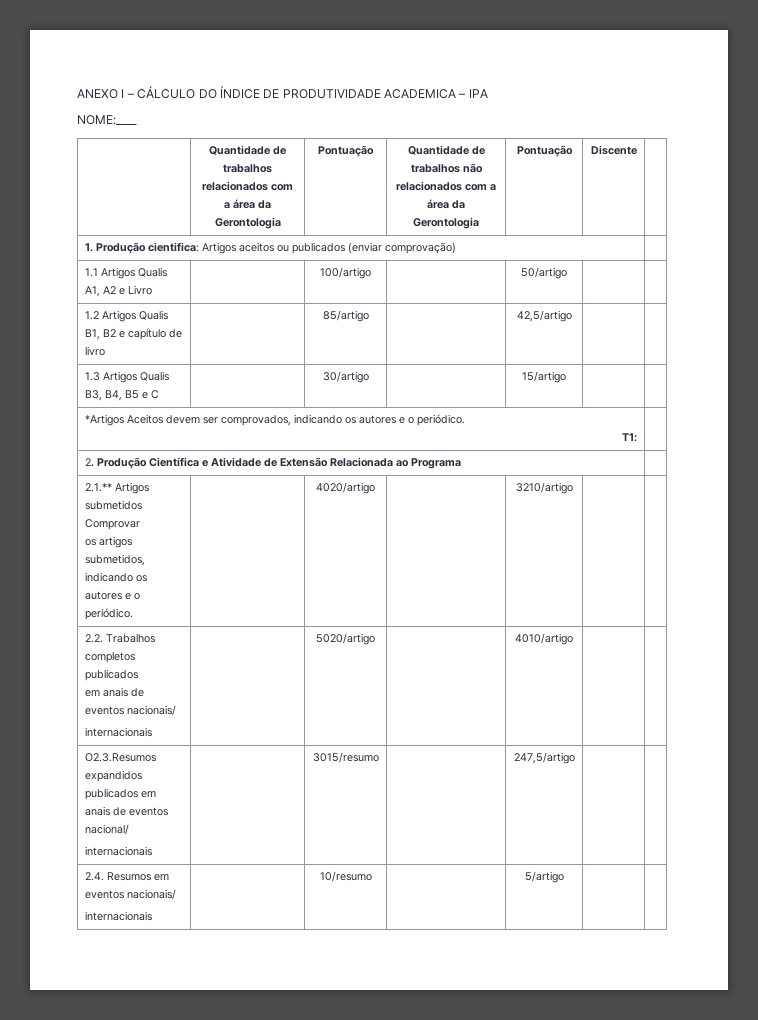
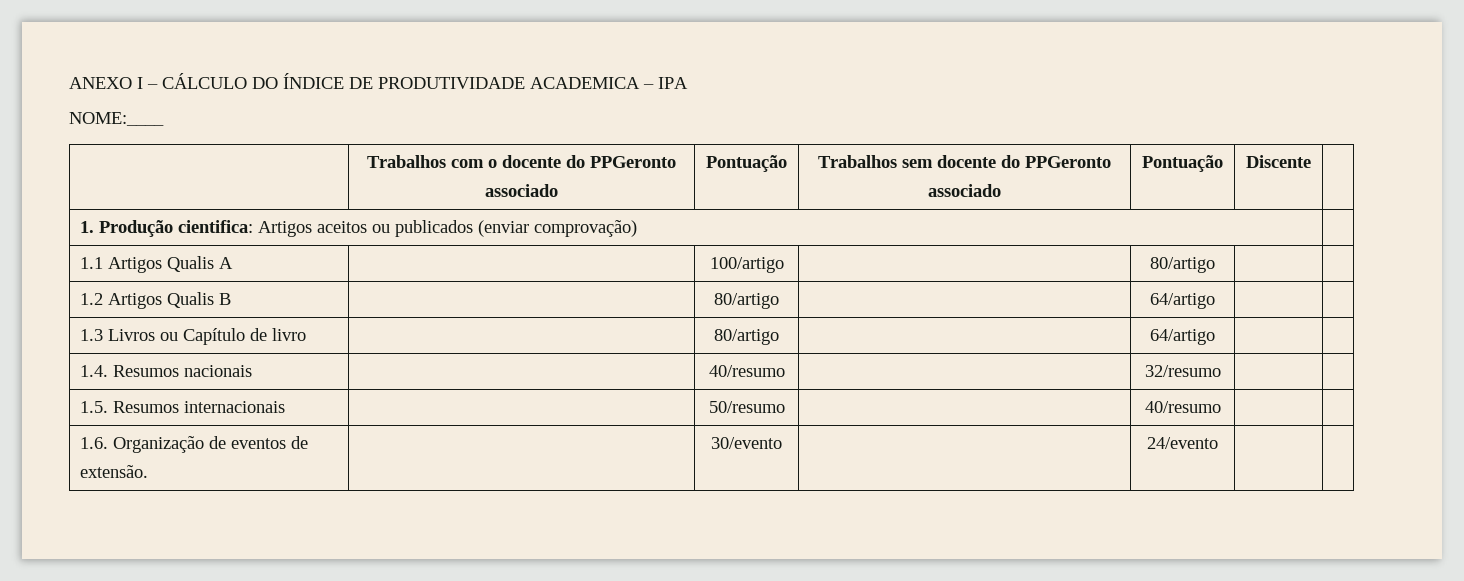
[209,145,286,155] [223,164,272,173] [202,181,293,191] [224,199,271,209] [214,217,281,229] [318,145,374,157] [407,145,485,155] [410,163,483,173] [396,181,496,191] [427,199,465,209] [413,217,479,229] Quantidade de trabalhos relacionados com a área da Gerontologia | Pontuação | Quantidade de trabalhos não relacionados com a área da Gerontologia -> [367,155,676,168] [485,184,558,197] [706,155,787,172] [818,155,1111,168] [928,184,1001,197] Trabalhos com o docente do PPGeronto associado | Pontuação | Trabalhos sem docente do PPGeronto associado
[84,285,152,297] A1, A2 e Livro -> [218,257,233,269] A
[521,267,567,279] 50/artigo -> [1150,257,1215,273] 80/artigo
[84,328,182,340] [84,346,105,356] [322,310,369,322] [516,310,572,322] [84,371,169,383] [84,390,159,401] [322,371,369,383] [522,371,566,383] [84,414,465,426] [622,433,638,442] [84,457,461,469] [84,482,149,494] [84,500,142,510] [84,519,140,530] [84,536,132,548] [84,554,145,566] [84,572,147,582] [84,591,140,600] [84,608,133,620] [316,482,375,494] [515,482,573,494] [84,634,155,643] [84,652,135,663] [84,669,138,681] [84,687,144,697] [84,705,176,716] [84,727,152,737] [316,633,375,645] [515,633,573,645] [84,753,156,762] [84,770,142,782] [84,788,156,800] [84,806,168,816] [84,824,129,835] [84,846,152,856] [312,752,379,763] [513,752,575,764] [84,872,169,881] [84,889,176,900] [84,911,152,921] [319,871,372,882] [524,871,564,883] B1, B2 e capítulo de livro | | 85/artigo | | 42,5/artigo | | // 1.3 Artigos Qualis B3, B4, B5 e C | | 30/artigo | | 15/artigo | | // *Artigos Aceitos devem ser comprovados, indicando os autores e o periódico. // T1: | // 2. Produção Científica e Atividade de Extensão Relacionada ao Programa | // 2.1.** Artigos submetidos Comprovar // os artigos submetidos, indicando os autores e o periódico. | | 4020/artigo | | 3210/artigo | | // 2.2. Trabalhos completos publicados // em anais de eventos nacionais/ // internacionais | | 5020/artigo | | 4010/artigo | | // O2.3.Resumos expandidos publicados em anais de eventos nacional/ // internacionais | | 3015/resumo | | 247,5/artigo | | // 2.4. Resumos em eventos nacionais/ // internacionais | | 10/resumo | | 5/artigo -> [218,293,231,305] [714,293,779,309] [1150,293,1215,309] [79,328,306,345] [714,329,779,345] [1150,329,1215,345] [79,365,252,377] [708,365,785,377] [1144,365,1221,377] [79,401,285,413] [708,401,785,413] [1144,401,1221,413] [79,436,308,453] [79,465,148,478] [711,437,782,449] [1147,437,1218,449] B | | 80/artigo | | 64/artigo | | // 1.3 Livros ou Capítulo de livro | | 80/artigo | | 64/artigo | | // 1.4. Resumos nacionais | | 40/resumo | | 32/resumo | | // 1.5. Resumos internacionais | | 50/resumo | | 40/resumo | | // 1.6. Organização de eventos de extensão. | | 30/evento | | 24/evento

